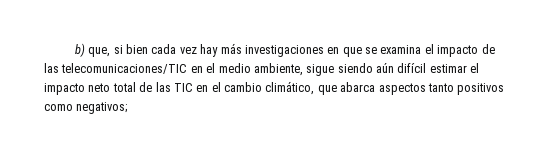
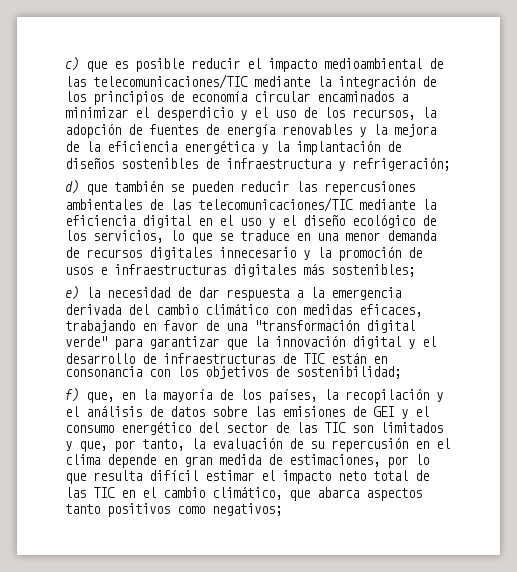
[74,43,495,57] [44,63,394,76] b) que, si bien cada vez hay más investigaciones en que se examina el impacto de las telecomunicaciones/TIC en el medio ambiente, sigue siendo aún -> [65,57,443,72] [65,74,436,89] [65,91,408,105] [65,107,436,121] [65,123,436,138] [65,140,401,155] [65,157,450,171] [65,180,415,195] [65,197,436,212] [65,214,436,228] [65,230,436,244] [65,246,422,261] [65,263,415,277] [65,286,401,301] [65,303,422,317] [65,319,415,333] [65,335,436,350] [65,352,387,364] [65,366,401,379] [65,388,443,403] [65,405,429,419] [65,421,443,435] [65,437,450,452] [65,454,429,468] [65,470,142,484] c) que es posible reducir el impacto medioambiental de las telecomunicaciones/TIC mediante la integración de los principios de economía circular encaminados a minimizar el desperdicio y el uso de los recursos, la adopción de fuentes de energía renovables y la mejora de la eficiencia energética y la implantación de diseños sostenibles de infraestructura y refrigeración; // d) que también se pueden reducir las repercusiones ambientales de las telecomunicaciones/TIC mediante la eficiencia digital en el uso y el diseño ecológico de los servicios, lo que se traduce en una menor demanda de recursos digitales innecesario y la promoción de usos e infraestructuras digitales más sostenibles; // e) la necesidad de dar respuesta a la emergencia derivada del cambio climático con medidas eficaces, trabajando en favor de una "transformación digital verde" para garantizar que la innovación digital y el desarrollo de infraestructuras de TIC están en consonancia con los objetivos de sostenibilidad; // f) que, en la mayoría de los países, la recopilación y el análisis de datos sobre las emisiones de GEI y el consumo energético del sector de las TIC son limitados y que, por tanto, la evaluación de su repercusión en el clima depende en gran medida de estimaciones, por lo que resulta

